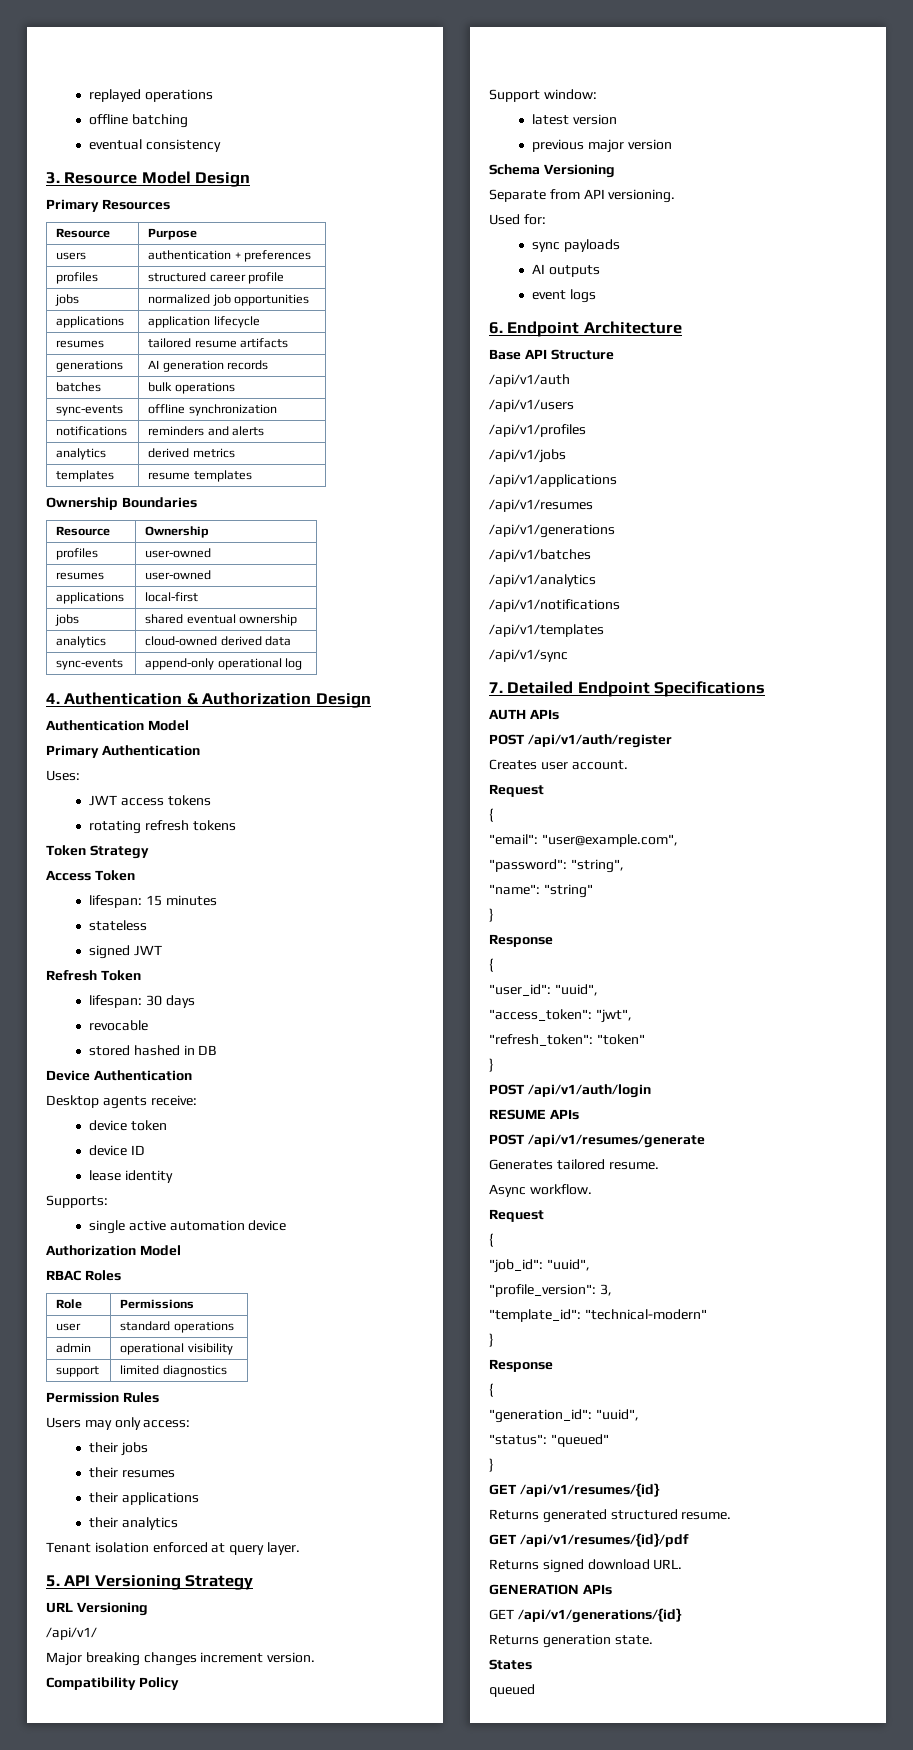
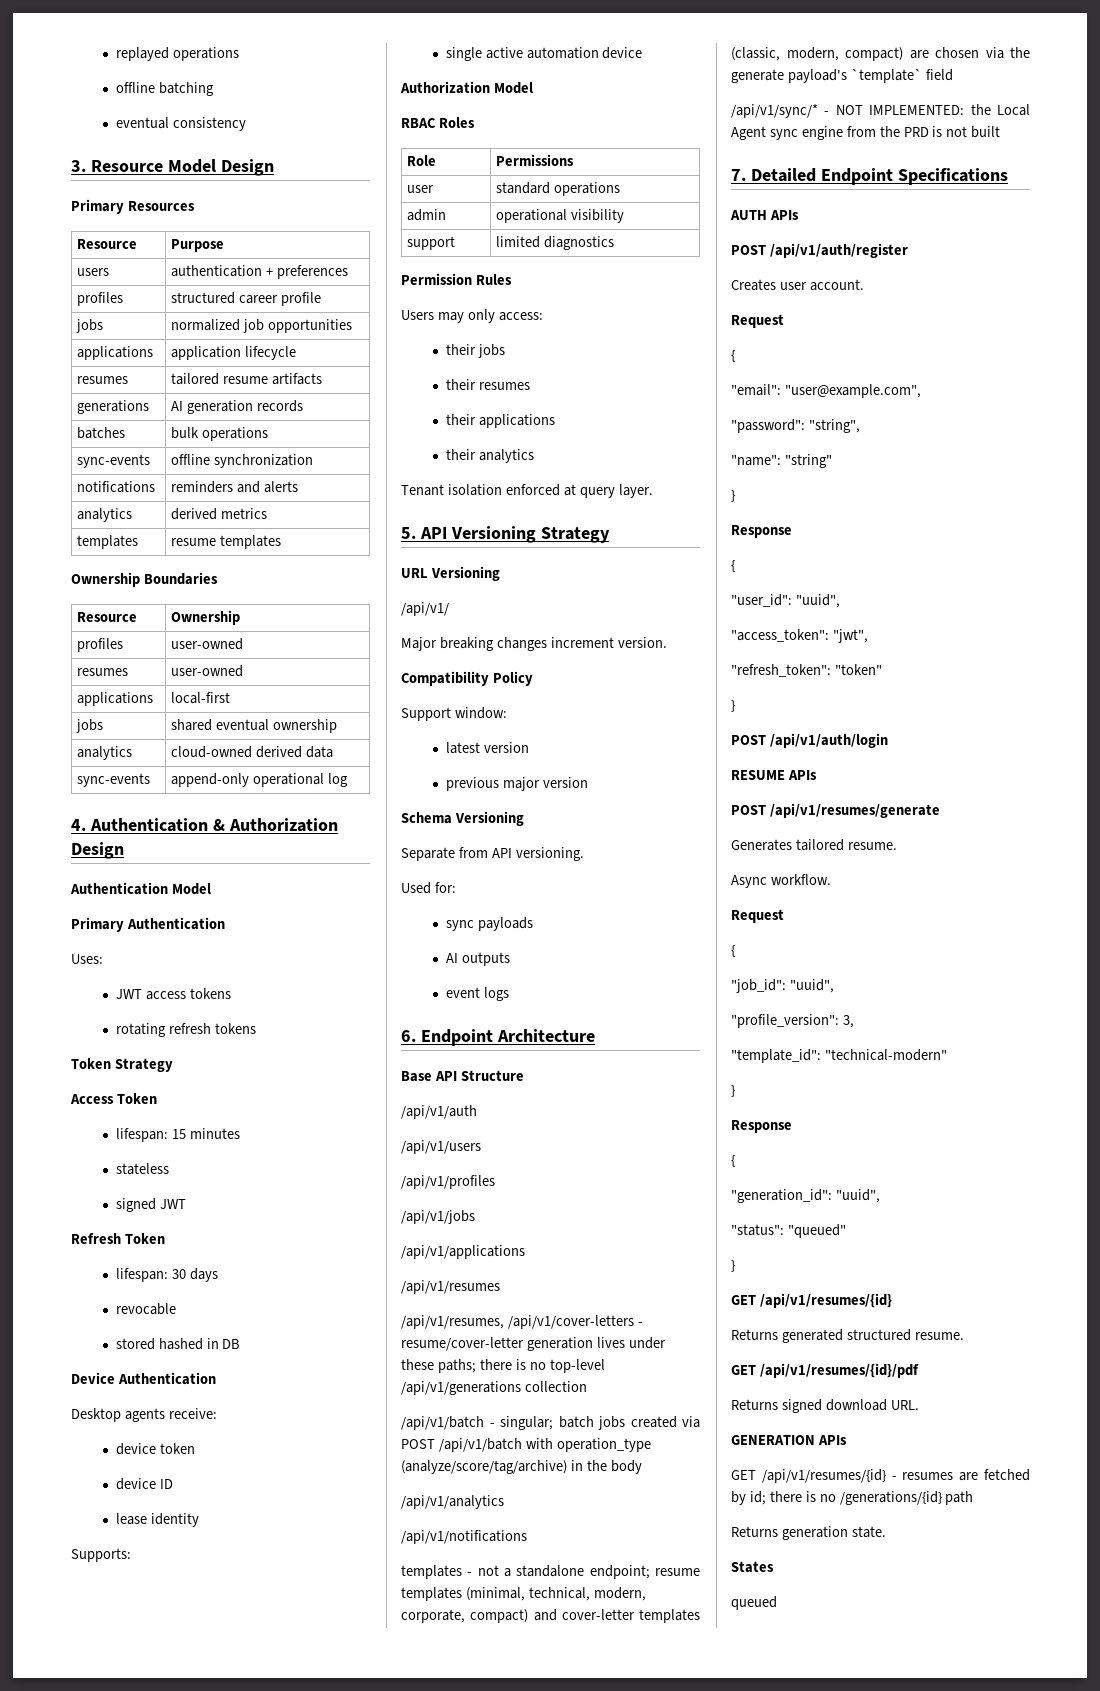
[489,524,615,538] [489,549,591,562] [489,574,596,587] [489,599,620,612] [489,624,604,637] [489,649,568,662] /api/v1/generations // /api/v1/batches // /api/v1/analytics // /api/v1/notifications // /api/v1/templates // /api/v1/sync -> [401,1315,643,1329] [401,1337,666,1351] [401,1359,605,1373] [401,1381,587,1395] [401,1416,700,1430] [401,1438,651,1452] [401,1460,642,1474] [401,1495,504,1509] [401,1530,527,1544] [401,1565,700,1579] [401,1587,646,1601] [401,1609,700,1623] [731,47,1030,61] [731,69,953,83] [731,104,1030,118] [731,126,1001,140] /api/v1/resumes, /api/v1/cover-letters - resume/cover-letter generation lives under these paths; there is no top-level /api/v1/generations collection // /api/v1/batch - singular; batch jobs created via POST /api/v1/batch with operation_type (analyze/score/tag/archive) in the body // /api/v1/analytics // /api/v1/notifications // templates - not a standalone endpoint; resume templates (minimal, technical, modern, corporate, compact) and cover-letter templates (classic, modern, compact) are chosen via the generate payload's `template` field // /api/v1/sync/* - NOT IMPLEMENTED: the Local Agent sync engine from the PRD is not built
[517,1608,682,1623] /api/v1/generations/{id} -> [761,1469,1030,1483] [731,1491,974,1505] /api/v1/resumes/{id} - resumes are fetched by id; there is no /generations/{id} path

